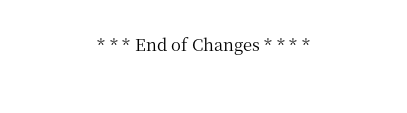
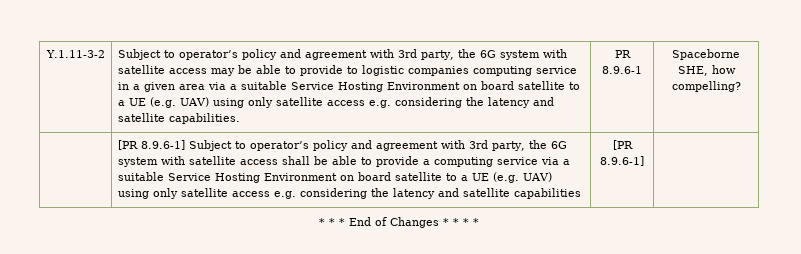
(97, 44) none -> [45,50,105,58] [117,49,567,60] [117,65,577,76] [117,81,580,92] [117,97,554,108] [117,113,240,124] [614,50,631,58] [602,66,642,74] [672,49,740,60] [677,65,736,76] [671,81,741,92] [117,140,567,151] [117,156,570,167] [117,172,552,183] [117,188,581,199] [612,140,633,150] [600,156,644,166] Y.1.11-3-2 | Subject to operator’s policy and agreement with 3rd party, the 6G system with satellite access may be able to provide to logistic companies computing service in a given area via a suitable Service Hosting Environment on board satellite to a UE (e.g. UAV) using only satellite access e.g. considering the latency and satellite capabilities. | PR 8.9.6-1 | Spaceborne SHE, how compelling? // | [PR 8.9.6-1] Subject to operator’s policy and agreement with 3rd party, the 6G system with satellite access shall be able to provide a computing service via a suitable Service Hosting Environment on board satellite to a UE (e.g. UAV) using only satellite access e.g. considering the latency and satellite capabilities | [PR 8.9.6-1] | //

